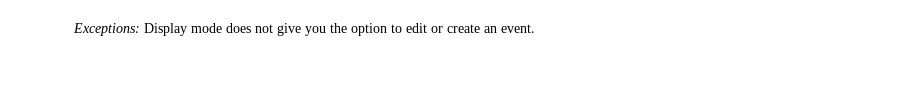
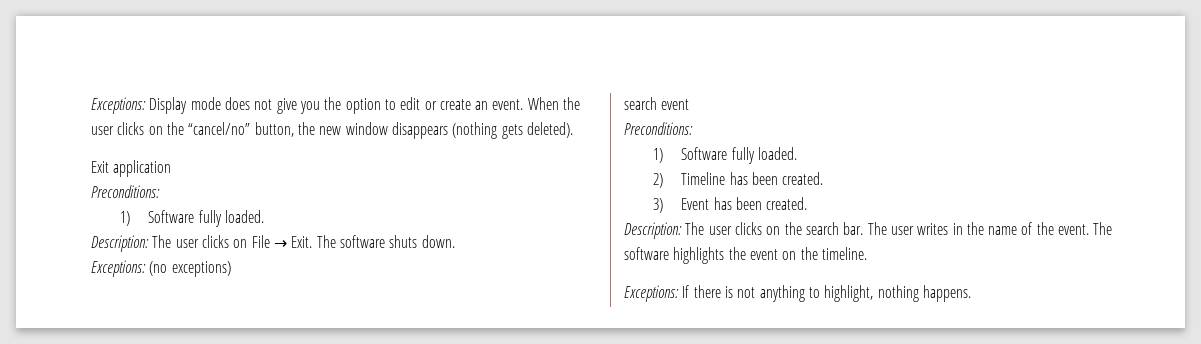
(535, 28) none -> [527,97,581,110] [91,122,573,139] [91,160,172,177] [91,185,160,198] [119,210,265,227] [91,235,455,252] [91,260,231,277] [624,97,690,110] [624,122,693,135] [652,147,798,164] [652,172,824,188] [652,197,808,213] [624,222,1113,239] [624,247,867,264] [624,285,971,302] When the user clicks on the “cancel/no” button, the new window disappears (nothing gets deleted). // Exit application // Preconditions: // 1) Software fully loaded. // Description: The user clicks on File → Exit. The software shuts down. // Exceptions: (no exceptions) // search event // Preconditions: // 1) Software fully loaded. // 2) Timeline has been created. // 3) Event has been created. // Description: The user clicks on the search bar. The user writes in the name of the event. The software highlights the event on the timeline. // Exceptions: If there is not anything to highlight, nothing happens.

